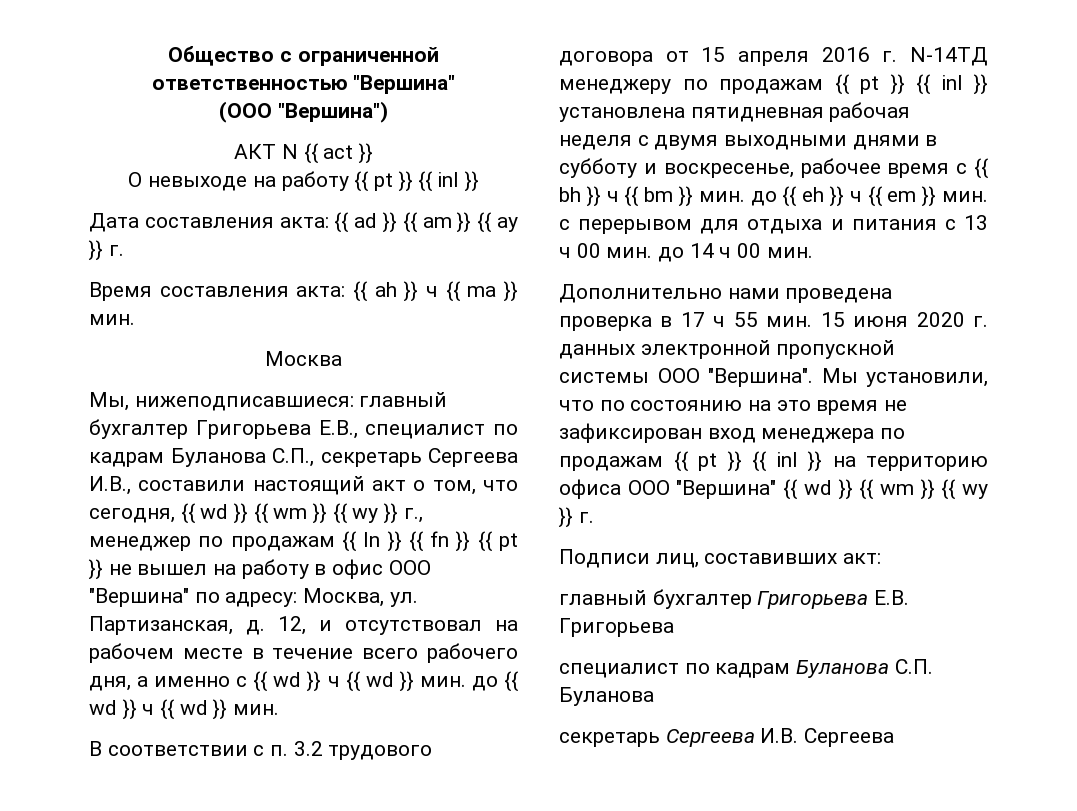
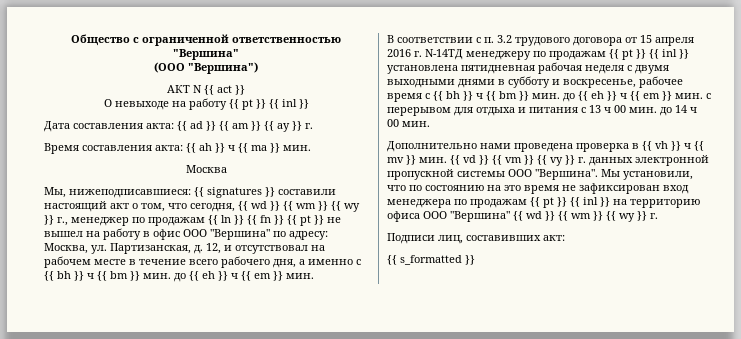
[359,392,448,407] [89,419,518,439] [89,448,518,467] [89,476,131,495] главный бухгалтер Григорьева Е.В., специалист по кадрам Буланова С.П., секретарь Сергеева И.В., -> [194,187,275,198] {{ signatures }}
[273,671,519,692] [89,699,208,720] wd }} ч {{ wd }} мин. до {{ wd }} ч {{ wd -> [57,271,271,282] bh }} ч {{ bm }} мин. до {{ eh }} ч {{ em
[680,312,965,327] 17 ч 55 мин. 15 июня 2020 -> [642,141,704,151] [387,155,575,166] {{ vh }} ч {{ mv }} мин. {{ vd }} {{ vm }} {{ vy }}
[559,589,910,609] [559,618,674,637] [559,659,933,678] [559,687,654,706] [559,728,895,747] главный бухгалтер Григорьева Е.В. Григорьева // специалист по кадрам Буланова С.П. Буланова // секретарь Сергеева И.В. Сергеева -> [387,255,475,265] {{ s_formatted }}

